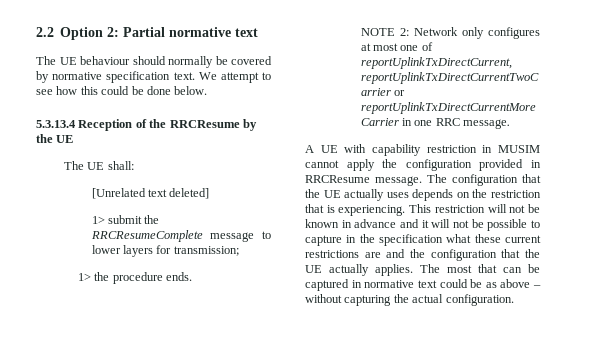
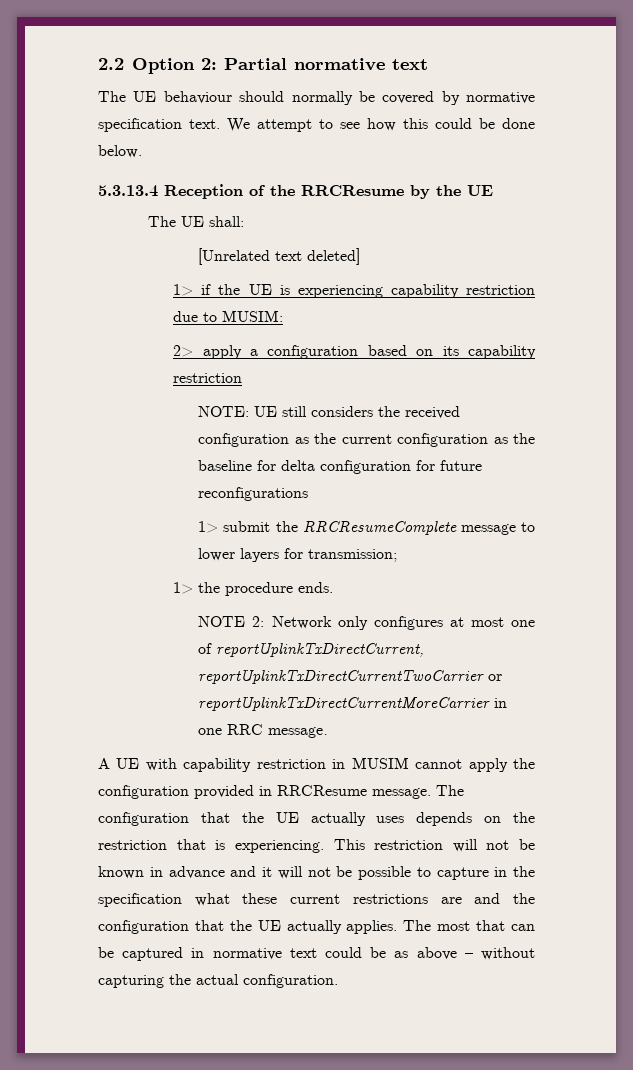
(210, 193) none -> [173,284,535,298] [173,310,284,322] [173,345,537,359] [173,373,243,383] [198,406,461,419] [198,433,535,447] [198,460,483,474] [198,487,309,501] // 1> if the UE is experiencing capability restriction due to MUSIM: // 2> apply a configuration based on its capability restriction // NOTE: UE still considers the received configuration as the current configuration as the baseline for delta configuration for future reconfigurations

